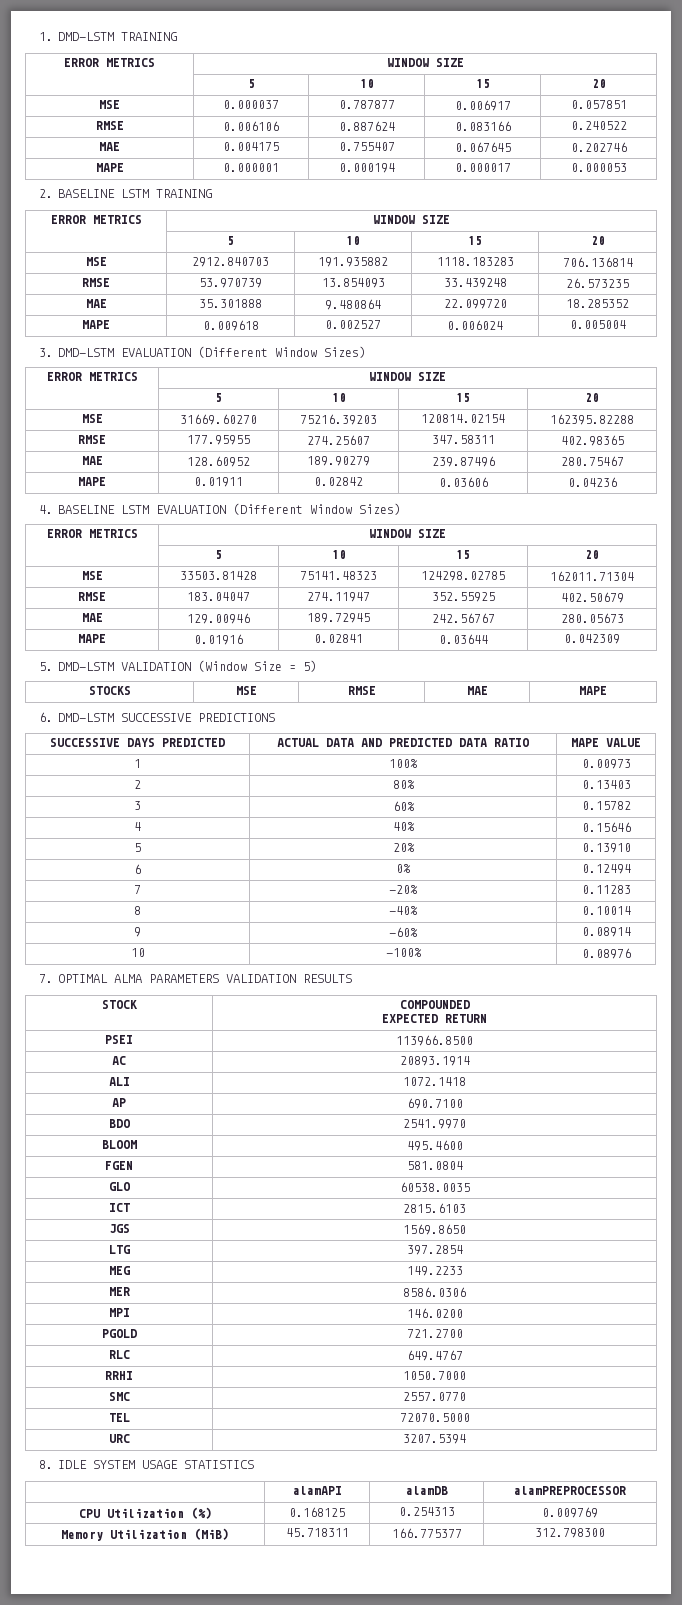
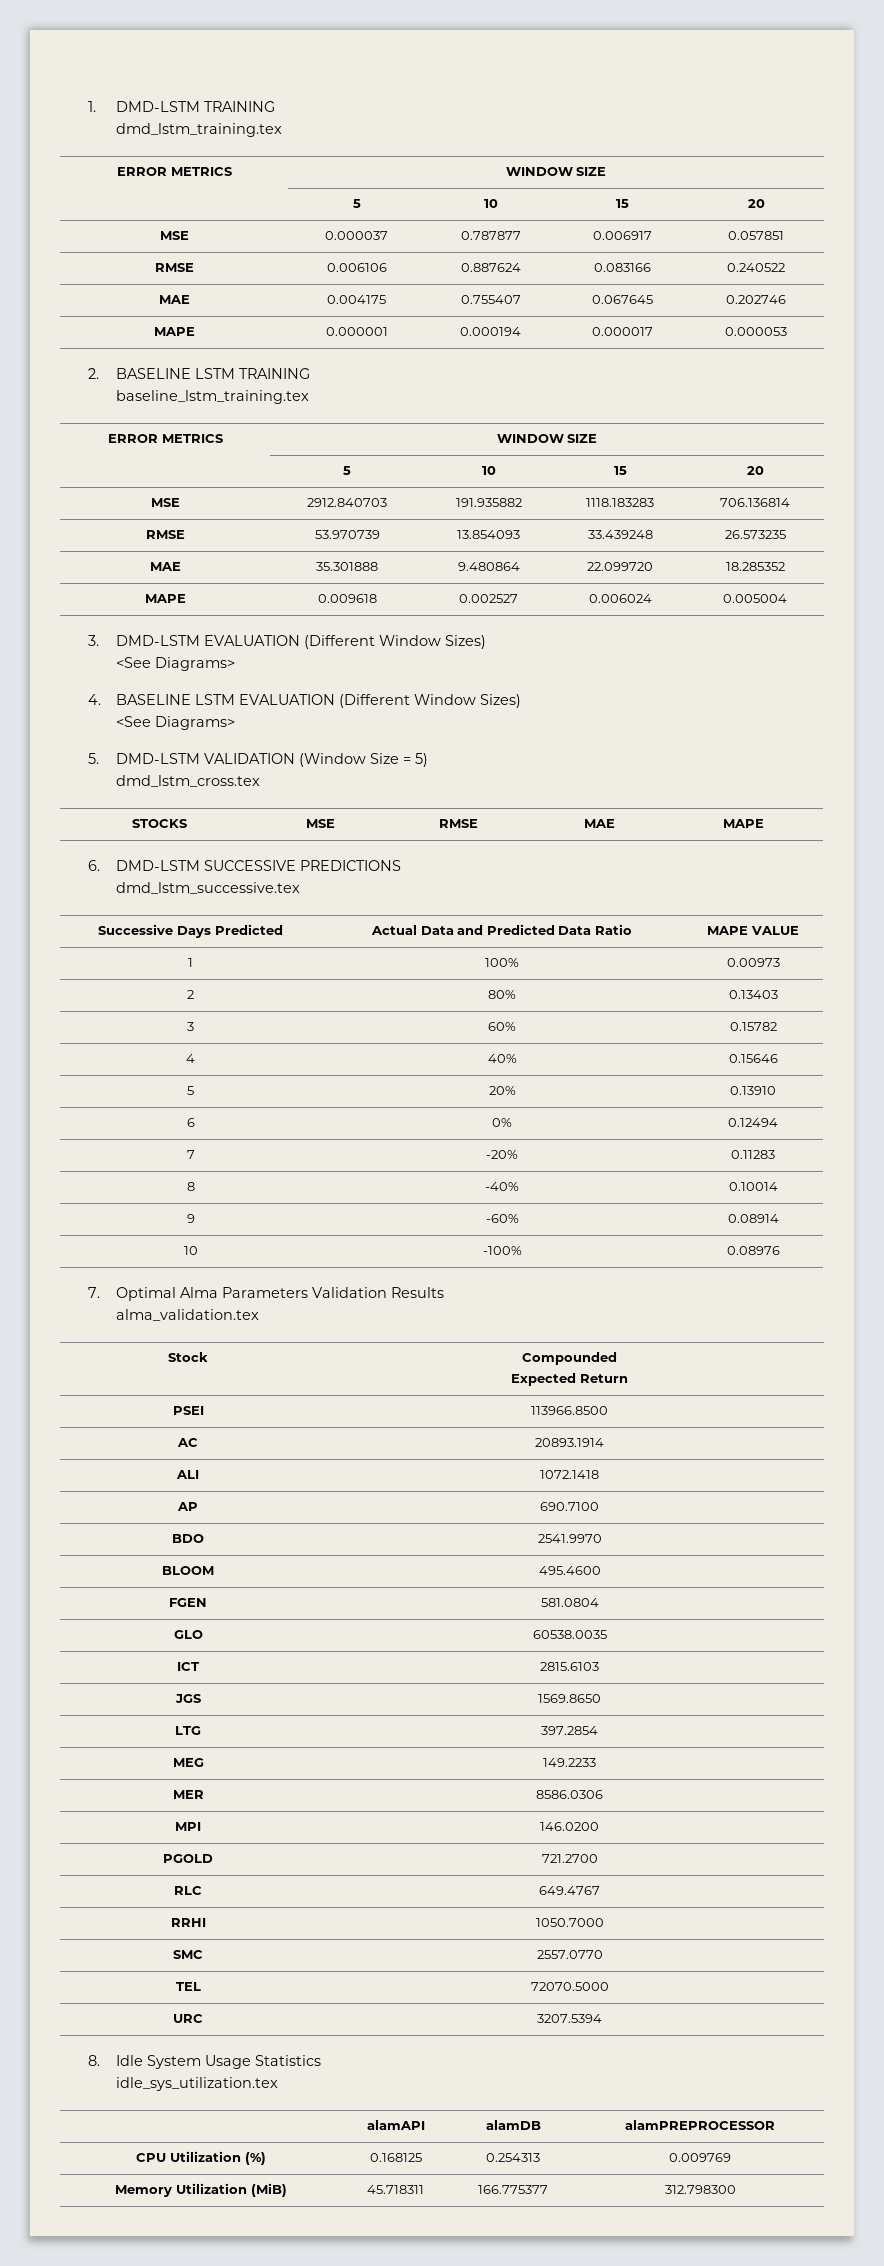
(177, 36) none -> [116,123,283,137] // dmd_lstm_training.tex
(212, 193) none -> [116,390,310,404] // baseline_lstm_training.tex
[46,372,138,381] [368,372,446,381] [215,393,223,402] [331,393,346,402] [456,393,470,402] [585,393,599,402] [81,414,103,423] [180,414,257,425] [300,414,377,425] [421,414,505,423] [550,414,634,425] [78,435,106,444] [187,435,251,445] [307,435,370,445] [431,435,495,444] [560,435,624,446] [81,456,103,465] [187,456,251,467] [307,456,370,466] [431,456,495,467] [560,456,624,466] [78,477,106,486] [194,477,244,487] [314,477,363,486] [438,477,488,487] [567,477,617,487] // ERROR METRICS | WINDOW SIZE // | 5 | 10 | 15 | 20 // MSE | 31669.60270 | 75216.39203 | 120814.02154 | 162395.82288 // RMSE | 177.95955 | 274.25607 | 347.58311 | 402.98365 // MAE | 128.60952 | 189.90279 | 239.87496 | 280.75467 // MAPE | 0.01911 | 0.02842 | 0.03606 | 0.04236 -> [116,657,236,671] // <See Diagrams>
[46,529,138,538] [368,529,446,538] [215,550,223,559] [331,550,346,559] [456,550,470,559] [585,550,599,559] [81,571,103,580] [180,571,257,580] [300,571,377,580] [421,571,505,581] [550,571,634,581] [78,592,106,601] [187,592,251,601] [307,592,370,602] [431,592,495,602] [560,592,624,603] [81,613,103,622] [187,613,251,624] [307,613,370,623] [431,613,495,623] [560,613,624,623] [78,634,106,643] [194,634,244,645] [314,634,363,643] [438,634,488,644] [564,634,620,644] // ERROR METRICS | WINDOW SIZE // | 5 | 10 | 15 | 20 // MSE | 33503.81428 | 75141.48323 | 124298.02785 | 162011.71304 // RMSE | 183.04047 | 274.11947 | 352.55925 | 402.50679 // MAE | 129.00946 | 189.72945 | 242.56767 | 280.05673 // MAPE | 0.01916 | 0.02841 | 0.03644 | 0.042309 -> [116,716,236,730] // <See Diagrams>
(317, 666) none -> [116,775,261,787] // dmd_lstm_cross.tex
[50,738,226,747] [277,738,529,747] // SUCCESSIVE DAYS PREDICTED | ACTUAL DATA AND PREDICTED DATA RATIO -> [116,882,301,894] [98,924,283,938] [371,924,632,935] // dmd_lstm_successive.tex // Successive Days Predicted | Actual Data and Predicted Data Ratio
[57,974,352,983] [101,1000,138,1009] [399,1000,470,1009] [381,1014,487,1023] OPTIMAL ALMA PARAMETERS VALIDATION RESULTS // STOCK | COMPOUNDED // EXPECTED RETURN -> [116,1287,445,1301] [116,1309,260,1321] [168,1352,208,1362] [522,1352,617,1365] [511,1373,628,1386] Optimal Alma Parameters Validation Results // alma_validation.tex // Stock | Compounded // Expected Return
[57,1460,254,1469] IDLE SYSTEM USAGE STATISTICS -> [116,2055,322,2069] [116,2077,279,2091] Idle System Usage Statistics // idle_sys_utilization.tex

